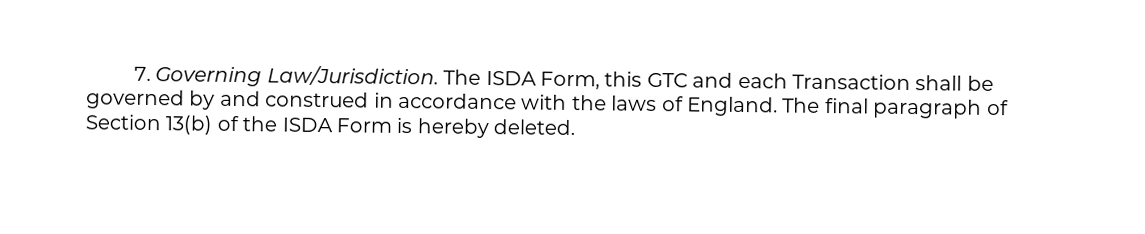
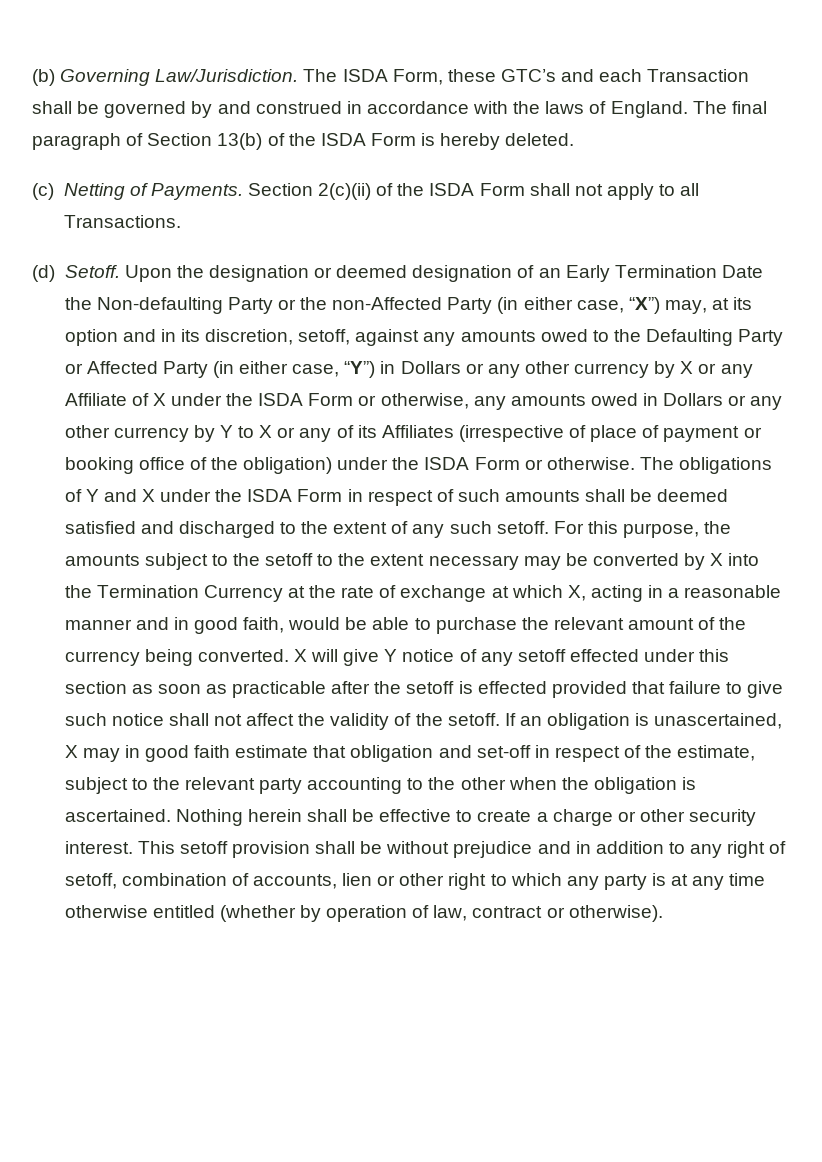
[133,66,151,81] 7. -> [32,69,55,86] (b)
[604,71,688,88] this GTC -> [447,69,556,82] these GTC’s
(576, 127) none -> [32,183,700,200] [63,215,181,228] [32,265,763,282] [64,297,753,314] [64,329,784,346] [64,361,753,378] [64,393,783,410] [64,425,762,442] [64,457,773,474] [64,489,729,506] [64,521,732,538] [64,553,760,570] [64,585,782,602] [64,617,747,634] [64,649,730,666] [64,681,784,698] [64,713,783,730] [64,745,756,762] [64,777,697,794] [64,809,757,826] [64,841,787,858] [64,873,766,890] [64,905,663,922] // (c) Netting of Payments. Section 2(c)(ii) of the ISDA Form shall not apply to all Transactions. // (d) Setoff. Upon the designation or deemed designation of an Early Termination Date the Non-defaulting Party or the non-Affected Party (in either case, “X”) may, at its option and in its discretion, setoff, against any amounts owed to the Defaulting Party or Affected Party (in either case, “Y”) in Dollars or any other currency by X or any Affiliate of X under the ISDA Form or otherwise, any amounts owed in Dollars or any other currency by Y to X or any of its Affiliates (irrespective of place of payment or booking office of the obligation) under the ISDA Form or otherwise. The obligations of Y and X under the ISDA Form in respect of such amounts shall be deemed satisfied and discharged to the extent of any such setoff. For this purpose, the amounts subject to the setoff to the extent necessary may be converted by X into the Termination Currency at the rate of exchange at which X, acting in a reasonable manner and in good faith, would be able to purchase the relevant amount of the currency being converted. X will give Y notice of any setoff effected under this section as soon as practicable after the setoff is effected provided that failure to give such notice shall not affect the validity of the setoff. If an obligation is unascertained, X may in good faith estimate that obligation and set-off in respect of the estimate, subject to the relevant party accounting to the other when the obligation is ascertained. Nothing herein shall be effective to create a charge or other security interest. This setoff provision shall be without prejudice and in addition to any right of setoff, combination of accounts, lien or other right to which any party is at any time otherwise entitled (whether by operation of law, contract or otherwise).

